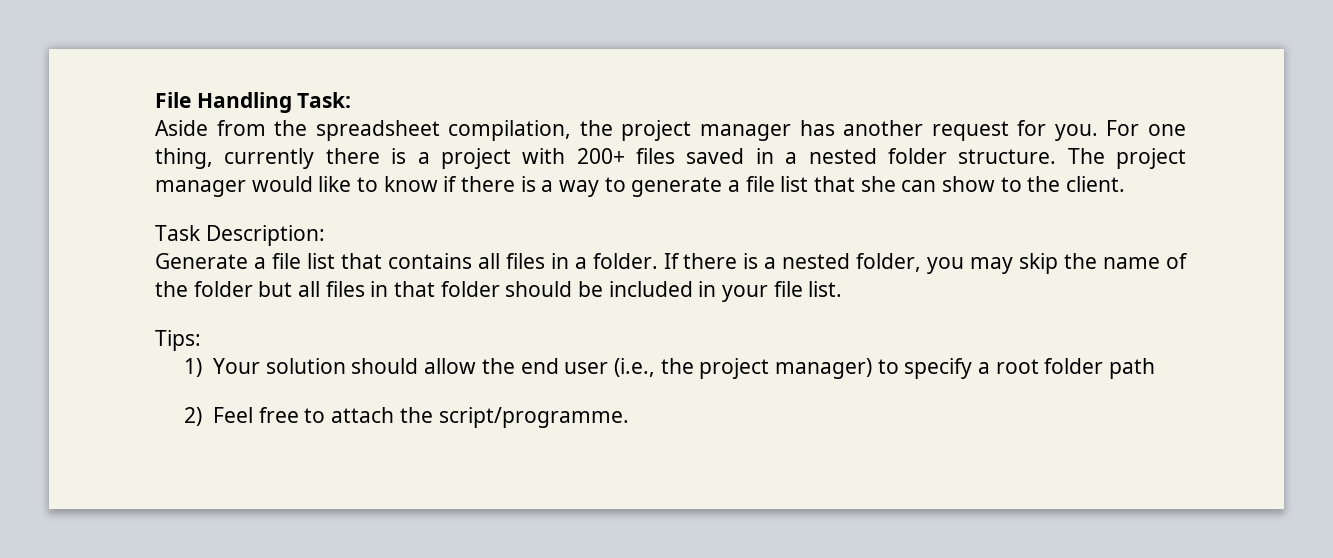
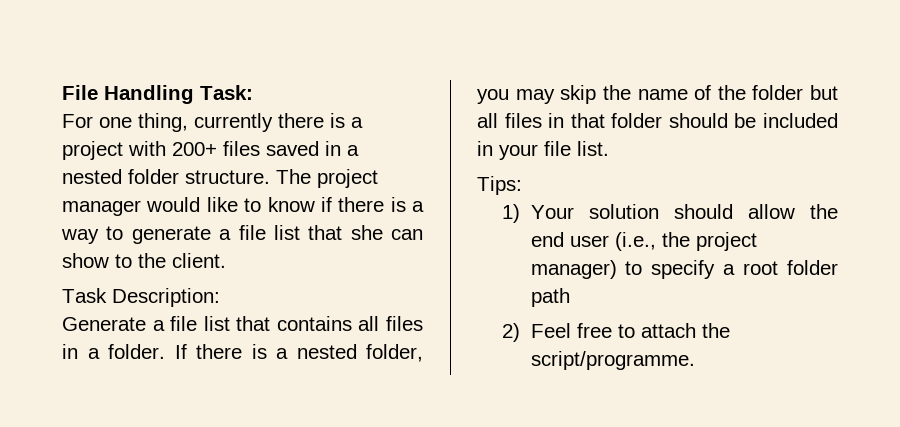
[155,120,1098,141] Aside from the spreadsheet compilation, the project manager has another request for you. -> (253, 92) none

